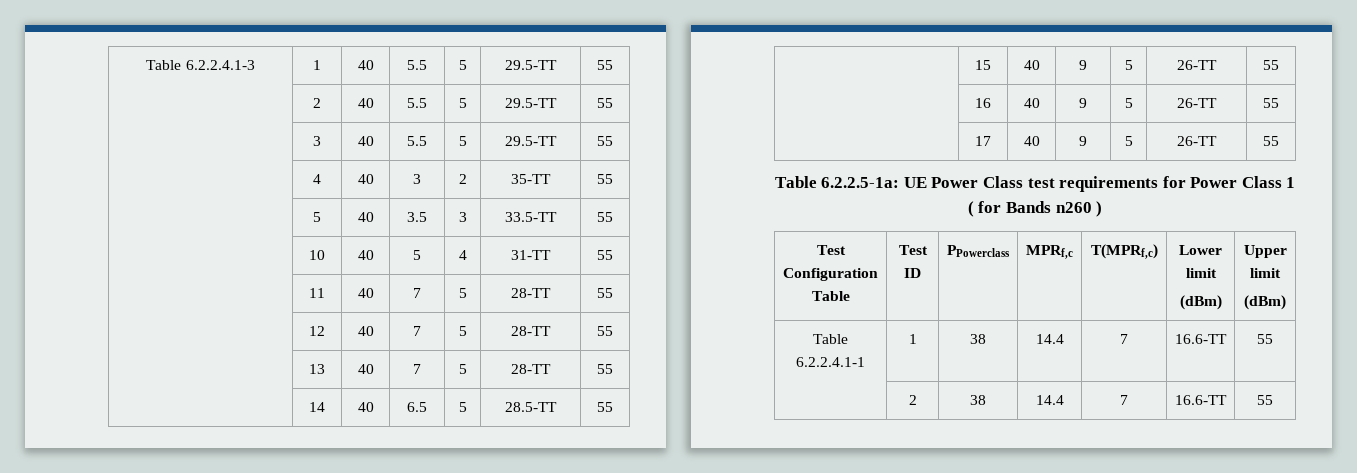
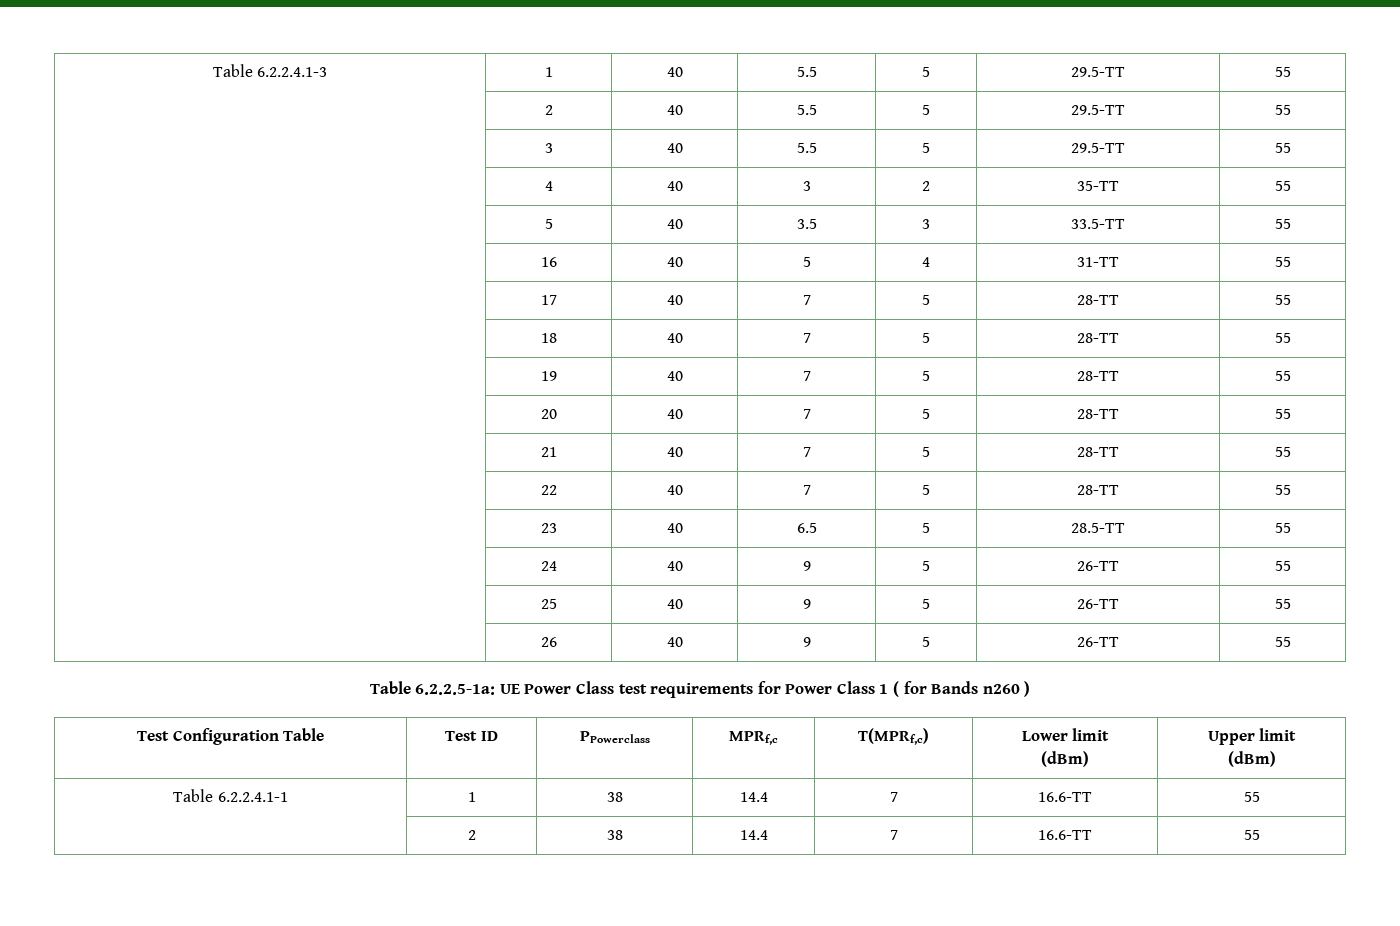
[309,250,325,260] 10 -> [540,257,557,267] 16
[309,288,325,298] [357,288,374,298] [413,288,421,298] [458,288,467,298] [511,288,551,298] [597,288,613,298] [309,326,325,336] [357,326,374,336] [413,326,421,336] [458,326,467,336] [511,326,551,336] [597,326,613,336] [309,364,325,374] [357,364,374,374] [413,364,421,374] [458,364,467,374] [511,364,551,374] [597,364,613,374] [309,402,325,412] 11 | 40 | 7 | 5 | 28-TT | 55 // | 12 | 40 | 7 | 5 | 28-TT | 55 // | 13 | 40 | 7 | 5 | 28-TT | 55 // | 14 -> [540,295,557,305] [666,295,683,305] [802,295,811,305] [922,295,930,305] [1077,295,1119,305] [1274,295,1291,305] [540,333,557,343] [666,333,683,343] [802,333,811,343] [922,333,930,343] [1077,333,1119,343] [1274,333,1291,343] [540,371,557,381] [666,371,683,381] [802,371,811,381] [922,371,930,381] [1077,371,1119,381] [1274,371,1291,381] [540,409,557,419] [666,409,683,419] [802,409,811,419] [922,409,930,419] [1077,409,1119,419] [1274,409,1291,419] [540,447,557,457] [666,447,683,457] [802,447,811,457] [922,447,930,457] [1077,447,1119,457] [1274,447,1291,457] [540,485,557,495] [666,485,683,495] [802,485,811,495] [922,485,930,495] [1077,485,1119,495] [1274,485,1291,495] [540,523,557,533] 17 | 40 | 7 | 5 | 28-TT | 55 // | 18 | 40 | 7 | 5 | 28-TT | 55 // | 19 | 40 | 7 | 5 | 28-TT | 55 // | 20 | 40 | 7 | 5 | 28-TT | 55 // | 21 | 40 | 7 | 5 | 28-TT | 55 // | 22 | 40 | 7 | 5 | 28-TT | 55 // | 23
[975,60,991,70] [1023,60,1040,70] [1079,60,1087,70] [1124,60,1133,70] [1177,60,1217,70] [1263,60,1279,70] [975,98,991,108] [1023,98,1040,108] [1079,98,1087,108] [1124,98,1133,108] [1177,98,1217,108] [1263,98,1279,108] [975,136,991,146] 15 | 40 | 9 | 5 | 26-TT | 55 // | 16 | 40 | 9 | 5 | 26-TT | 55 // | 17 -> [540,561,557,571] [666,561,683,571] [802,561,811,571] [922,561,930,571] [1077,561,1119,571] [1274,561,1291,571] [540,599,557,609] [666,599,683,609] [802,599,811,609] [922,599,930,609] [1077,599,1119,609] [1274,599,1291,609] [540,637,557,647] 24 | 40 | 9 | 5 | 26-TT | 55 // | 25 | 40 | 9 | 5 | 26-TT | 55 // | 26

